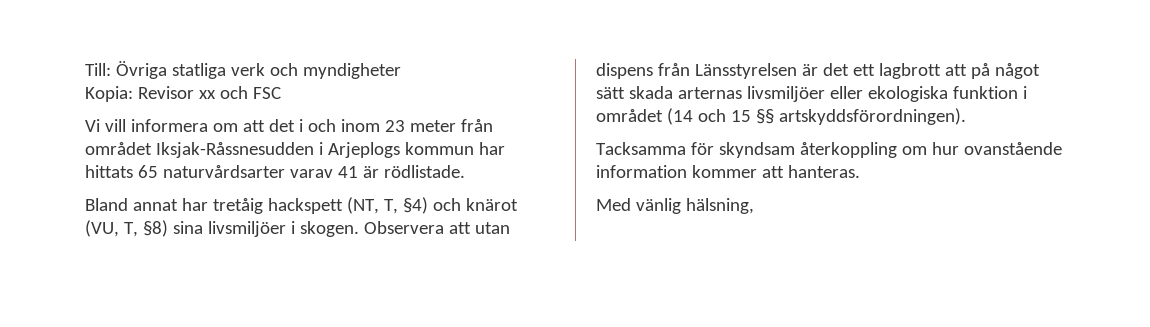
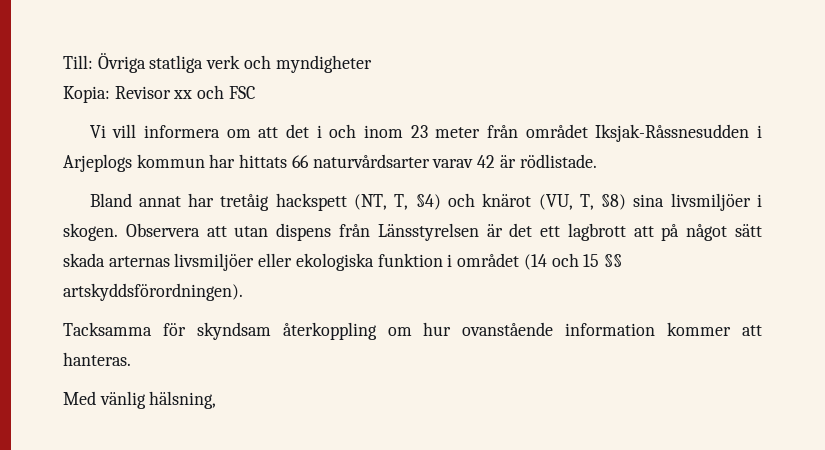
[137,165,158,178] 65 -> [291,155,309,168] 66
[337,166,358,178] 41 -> [477,155,496,168] 42

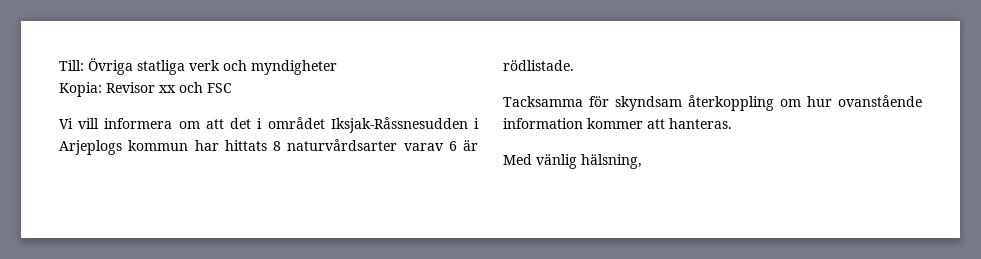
[329,124,518,138] och inom 23 meter från -> (263, 123) none
[291,155,309,168] 66 -> [273,141,281,151] 8
[477,155,496,168] 42 -> [448,141,457,151] 6
[89,193,762,211] [63,223,763,241] [63,253,622,271] [63,283,243,301] // Bland annat har tretåig hackspett (NT, T, §4) och knärot (VU, T, §8) sina livsmiljöer i skogen. Observera att utan dispens från Länsstyrelsen är det ett lagbrott att på något sätt skada arternas livsmiljöer eller ekologiska funktion i området (14 och 15 §§ artskyddsförordningen). -> (574, 65) none

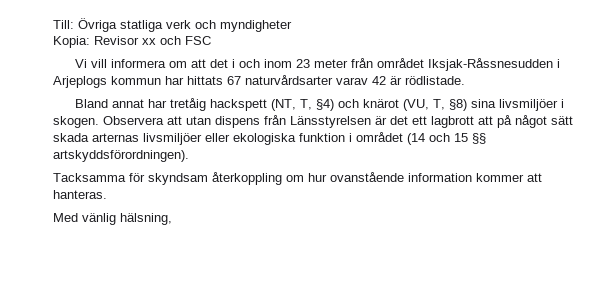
(263, 123) none -> [238,58,373,68] och inom 23 meter från
[273,141,281,151] 8 -> [227,76,241,85] 67
[448,141,457,151] 6 -> [372,76,386,85] 42
(574, 65) none -> [74,98,564,111] [53,115,573,128] [53,132,486,145] [53,150,189,162] // Bland annat har tretåig hackspett (NT, T, §4) och knärot (VU, T, §8) sina livsmiljöer i skogen. Observera att utan dispens från Länsstyrelsen är det ett lagbrott att på något sätt skada arternas livsmiljöer eller ekologiska funktion i området (14 och 15 §§ artskyddsförordningen).

